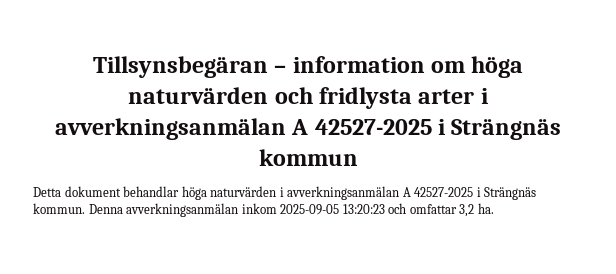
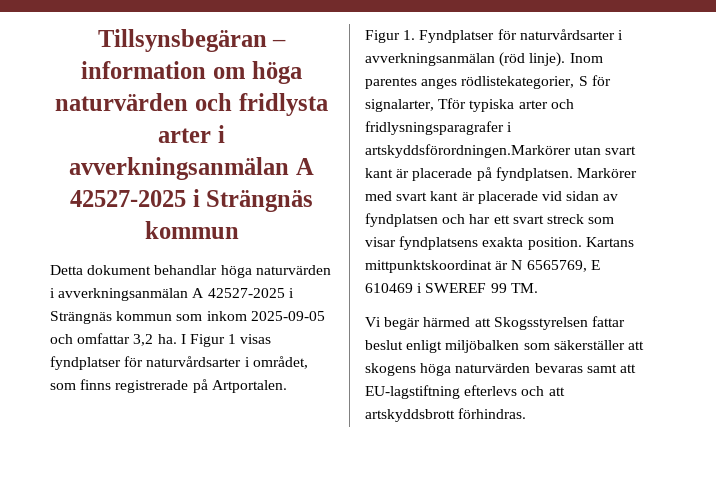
[33,203,239,217] kommun. Denna avverkningsanmälan -> [116,311,203,321] kommun som
[342,204,385,214] 13:20:23 -> (325, 316) none
(494, 208) none -> [180,334,272,347] [50,356,308,370] [50,379,287,393] [365,29,623,43] [365,52,603,67] [365,75,611,89] [365,98,574,112] [365,121,513,135] [365,144,637,158] [365,167,637,181] [365,191,619,204] [365,213,615,227] [365,236,634,250] [365,260,600,273] [365,283,538,293] [365,316,625,330] [365,340,644,353] [365,363,636,376] [365,385,565,399] [365,408,527,422] I Figur 1 visas fyndplatser för naturvårdsarter i området, som finns registrerade på Artportalen. // Figur 1. Fyndplatser för naturvårdsarter i avverkningsanmälan (röd linje). Inom parentes anges rödlistekategorier, S för signalarter, Tför typiska arter och fridlysningsparagrafer i artskyddsförordningen.Markörer utan svart kant är placerade på fyndplatsen. Markörer med svart kant är placerade vid sidan av fyndplatsen och har ett svart streck som visar fyndplatsens exakta position. Kartans mittpunktskoordinat är N 6565769, E 610469 i SWEREF 99 TM. // Vi begär härmed att Skogsstyrelsen fattar beslut enligt miljöbalken som säkerställer att skogens höga naturvärden bevaras samt att EU-lagstiftning efterlevs och att artskyddsbrott förhindras.

